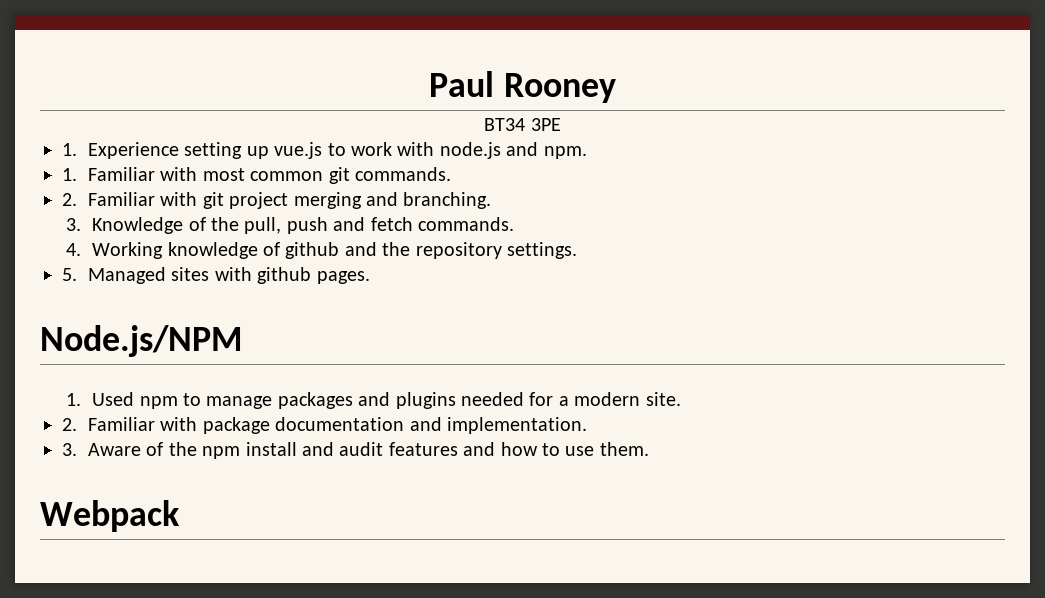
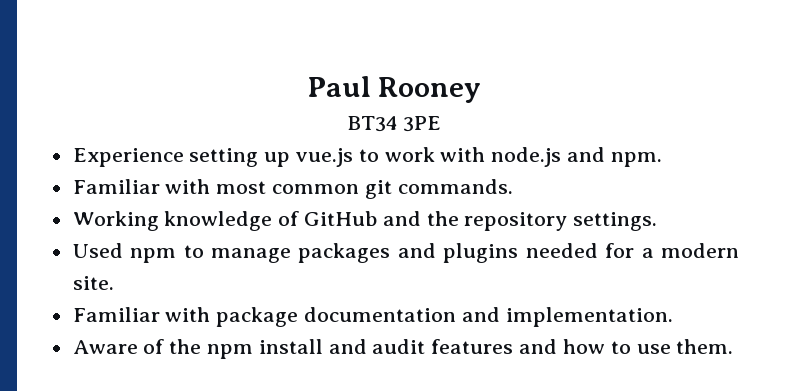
[62,143,77,156] 1. -> (442, 124) none
[62,168,77,181] 1. -> (662, 159) none
[62,192,492,209] [66,217,514,234] [66,243,82,256] 2. Familiar with git project merging and branching. // 3. Knowledge of the pull, push and fetch commands. // 4. -> (513, 186) none
[285,242,340,259] github -> [304,211,378,226] GitHub
[62,267,370,284] [40,325,242,357] [66,393,82,406] 5. Managed sites with github pages. // Node.js/NPM // 1. -> (658, 221) none
[62,418,77,431] 2. -> (114, 283) none
[62,443,77,456] 3. -> (673, 317) none
[40,500,180,532] // Webpack -> (734, 346) none

